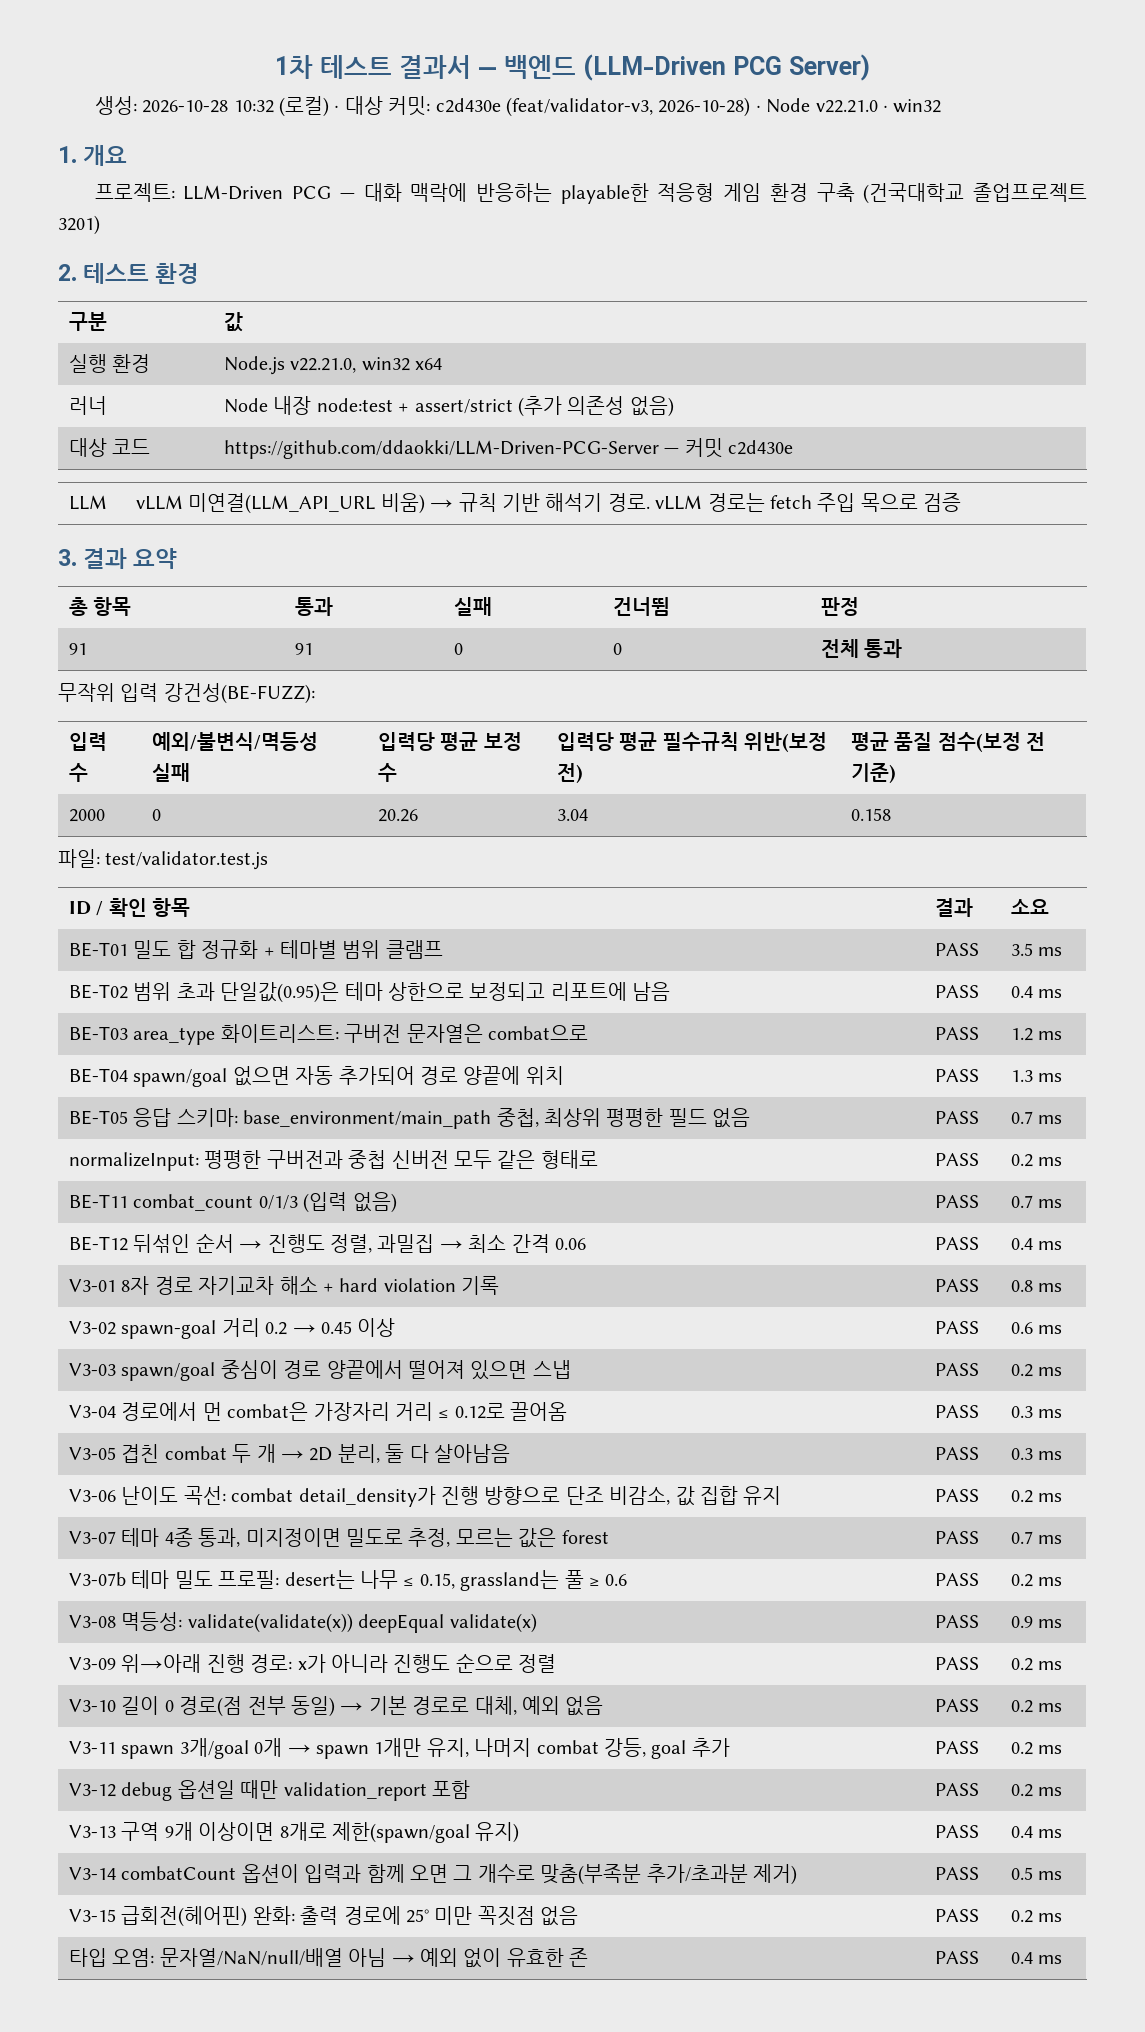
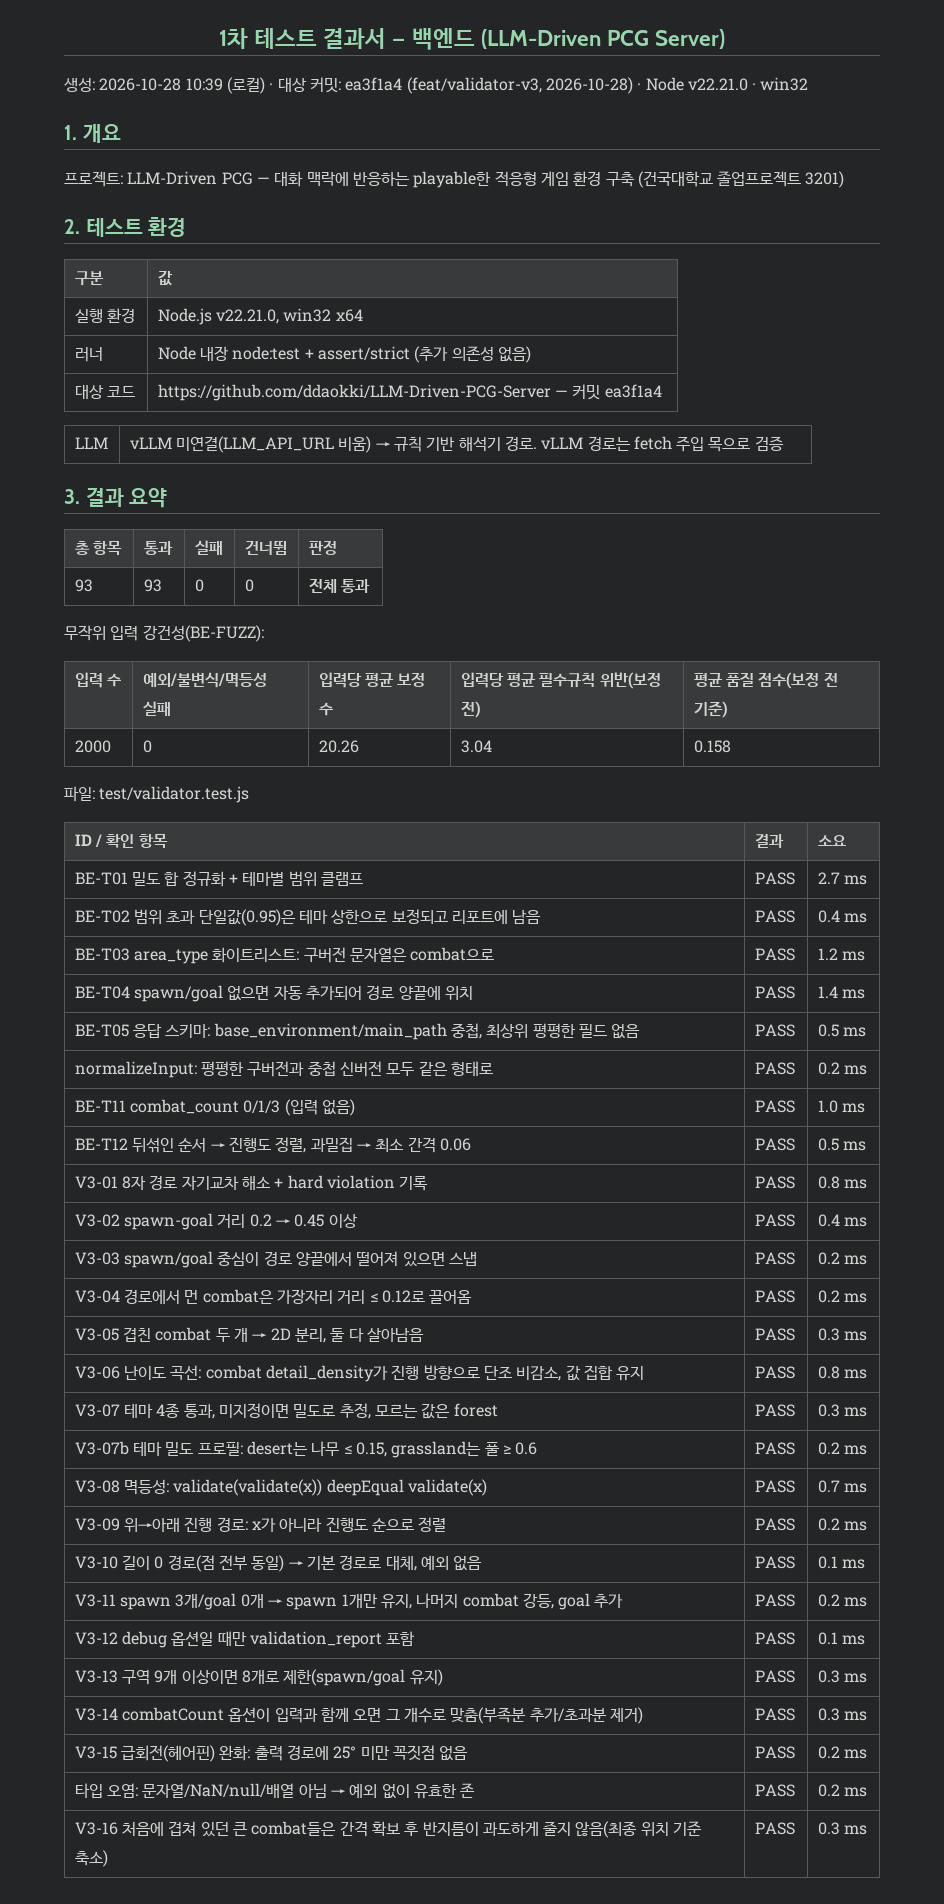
[233,100,274,113] 10:32 -> [185,78,223,91] 10:39
[435,98,501,113] c2d430e -> [345,77,403,91] ea3f1a4
[728,440,794,455] c2d430e -> [604,384,662,398] ea3f1a4
[69,643,88,655] [295,643,314,655] 91 | 91 -> [74,579,93,592] [143,579,162,592] 93 | 93
[1011,943,1034,956] 3.5 -> [817,872,840,884] 2.7
[1011,1070,1034,1082] 1.3 -> [817,986,838,998] 1.4
[1011,1111,1034,1124] 0.7 -> [817,1024,839,1037] 0.5
[1011,1195,1034,1208] 0.7 -> [817,1100,838,1113] 1.0
[1011,1238,1034,1250] 0.4 -> [817,1138,839,1151] 0.5
[1011,1322,1034,1334] 0.6 -> [817,1214,840,1227] 0.4
[1011,1406,1034,1418] 0.3 -> [817,1290,840,1303] 0.2
[1011,1490,1034,1503] 0.2 -> [817,1366,840,1379] 0.8
[1011,1531,1034,1544] 0.7 -> [817,1404,840,1417] 0.3
[1011,1616,1034,1628] 0.9 -> [817,1480,840,1493] 0.7
[1011,1700,1034,1713] 0.2 -> [817,1556,838,1569] 0.1
[1011,1784,1034,1797] 0.2 -> [817,1632,838,1645] 0.1
[1011,1826,1034,1838] 0.4 -> [817,1670,840,1683] 0.3
[1011,1867,1034,1880] 0.5 -> [817,1708,840,1721] 0.3
[1011,1952,1063,1964] 0.4 ms -> [817,1784,867,1797] [74,1821,703,1838] [74,1850,108,1867] [754,1822,795,1835] [817,1822,867,1835] 0.2 ms // V3-16 처음에 겹쳐 있던 큰 combat들은 간격 확보 후 반지름이 과도하게 줄지 않음(최종 위치 기준 축소) | PASS | 0.3 ms

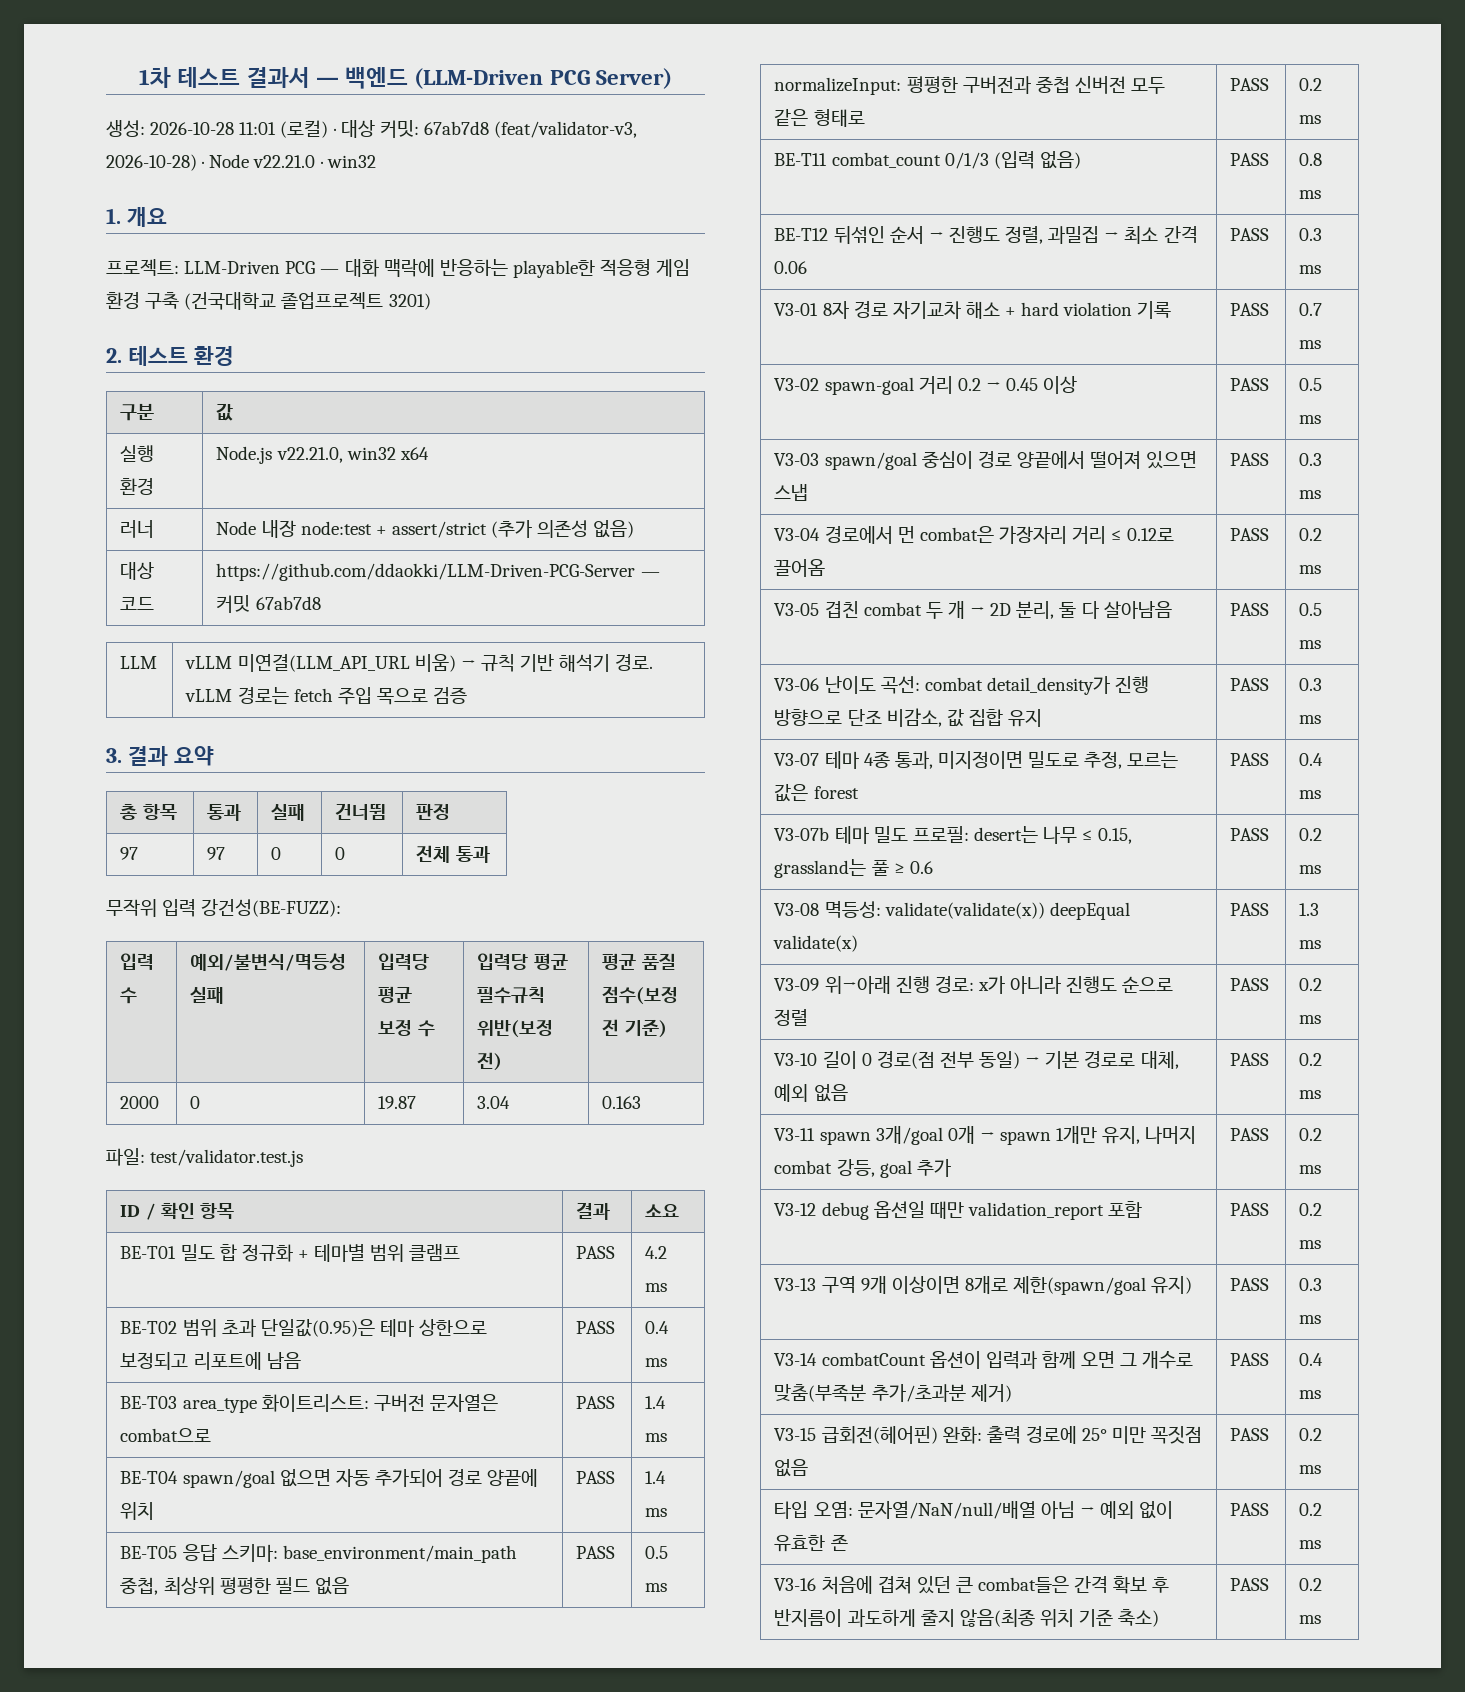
[185,78,223,91] 10:39 -> [239,122,277,135] 11:01
[345,77,403,91] ea3f1a4 -> [423,121,489,135] 67ab7d8
[604,384,662,398] ea3f1a4 -> [255,596,321,610] 67ab7d8
[74,579,93,592] [143,579,162,592] 93 | 93 -> [120,847,139,860] [207,847,226,860] 97 | 97
[318,740,359,753] 20.26 -> [378,1096,417,1109] 19.87
[693,740,731,753] 0.158 -> [602,1096,642,1109] 0.163
[817,872,840,884] 2.7 -> [645,1246,668,1259] 4.2
[817,948,838,960] 1.2 -> [645,1396,667,1409] 1.4
[817,1100,838,1113] 1.0 -> [1299,153,1323,166] 0.8
[817,1138,839,1151] 0.5 -> [1299,228,1323,241] 0.3
[817,1176,840,1189] 0.8 -> [1299,303,1323,316] 0.7
[817,1214,840,1227] 0.4 -> [1299,378,1323,391] 0.5
[817,1252,840,1265] 0.2 -> [1299,453,1323,466] 0.3
[817,1328,840,1341] 0.3 -> [1299,603,1323,616] 0.5
[817,1366,840,1379] 0.8 -> [1299,678,1323,691] 0.3
[817,1404,840,1417] 0.3 -> [1299,753,1324,766] 0.4
[817,1480,840,1493] 0.7 -> [1299,903,1320,916] 1.3
[817,1556,838,1569] 0.1 -> [1299,1053,1323,1066] 0.2
[817,1632,838,1645] 0.1 -> [1299,1203,1323,1216] 0.2
[817,1708,840,1721] 0.3 -> [1299,1353,1324,1366] 0.4
[817,1822,840,1835] 0.3 -> [1299,1578,1323,1591] 0.2

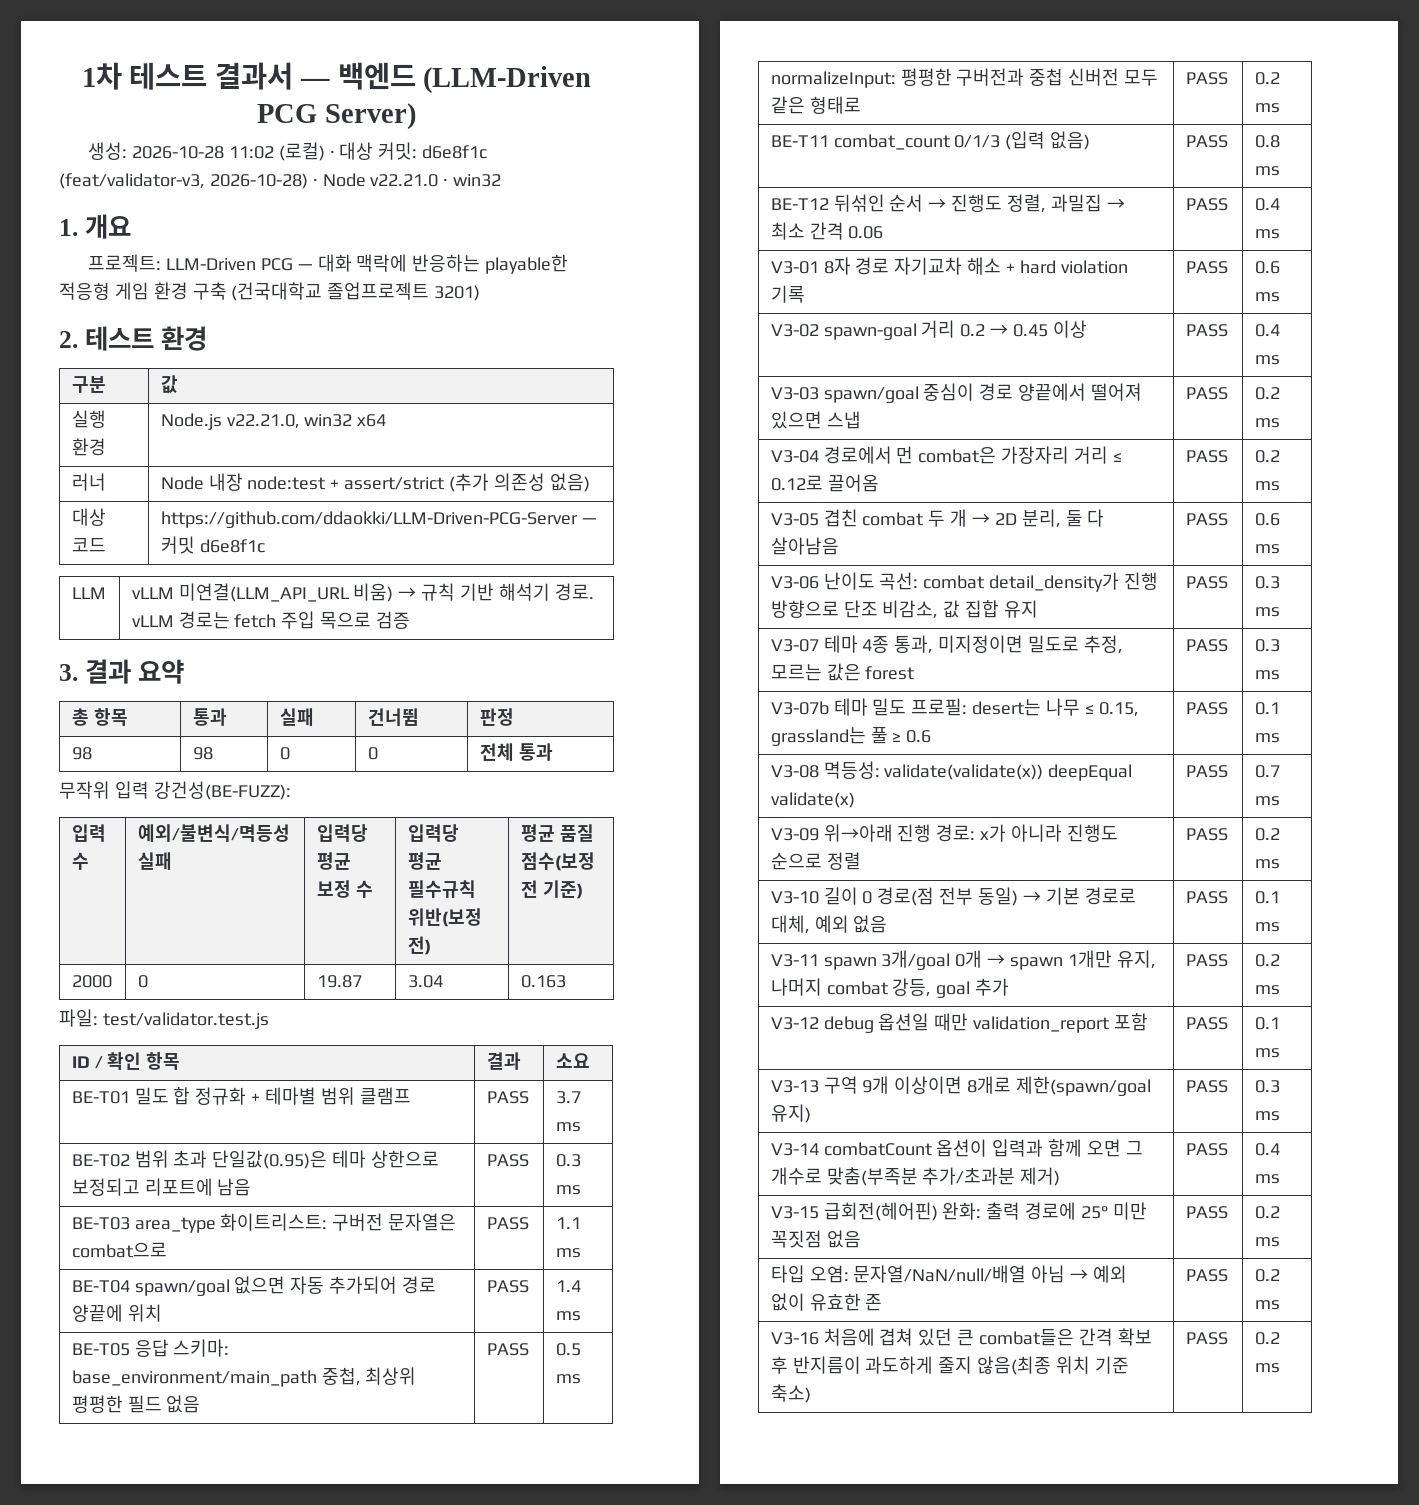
[239,122,277,135] 11:01 -> [228,146,274,159] 11:02
[423,121,489,135] 67ab7d8 -> [422,145,488,159] d6e8f1c
[255,596,321,610] 67ab7d8 -> [199,539,265,553] d6e8f1c
[120,847,139,860] [207,847,226,860] 97 | 97 -> [71,747,92,760] [192,747,213,760] 98 | 98
[645,1246,668,1259] 4.2 -> [555,1091,581,1104] 3.7
[645,1321,670,1334] 0.4 -> [555,1154,581,1167] 0.3
[645,1396,667,1409] 1.4 -> [555,1217,581,1229] 1.1
[1299,228,1323,241] 0.3 -> [1254,198,1280,211] 0.4
[1299,303,1323,316] 0.7 -> [1254,261,1280,274] 0.6
[1299,378,1323,391] 0.5 -> [1254,324,1280,337] 0.4
[1299,453,1323,466] 0.3 -> [1254,387,1280,400] 0.2
[1299,603,1323,616] 0.5 -> [1254,513,1280,526] 0.6
[1299,753,1324,766] 0.4 -> [1254,639,1280,652] 0.3
[1299,828,1323,841] 0.2 -> [1254,702,1280,715] 0.1
[1299,903,1320,916] 1.3 -> [1254,765,1280,778] 0.7
[1299,1053,1323,1066] 0.2 -> [1254,891,1280,904] 0.1
[1299,1203,1323,1216] 0.2 -> [1254,1017,1280,1030] 0.1

